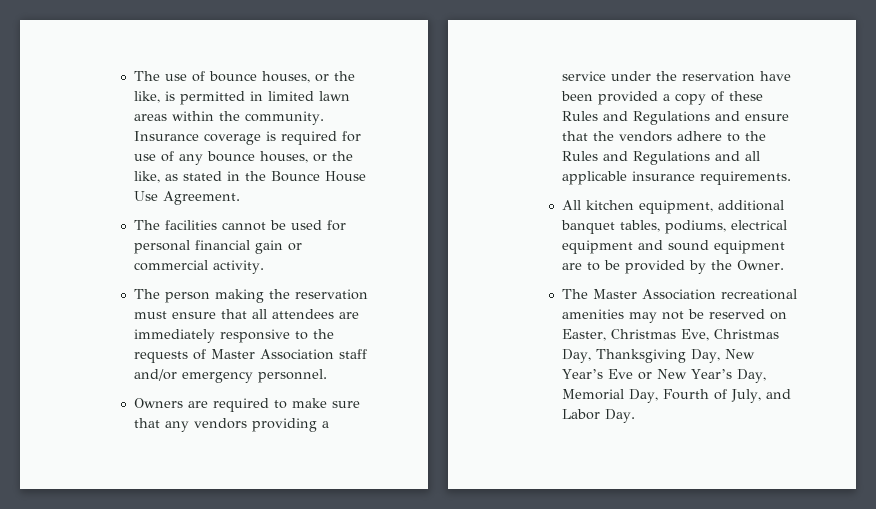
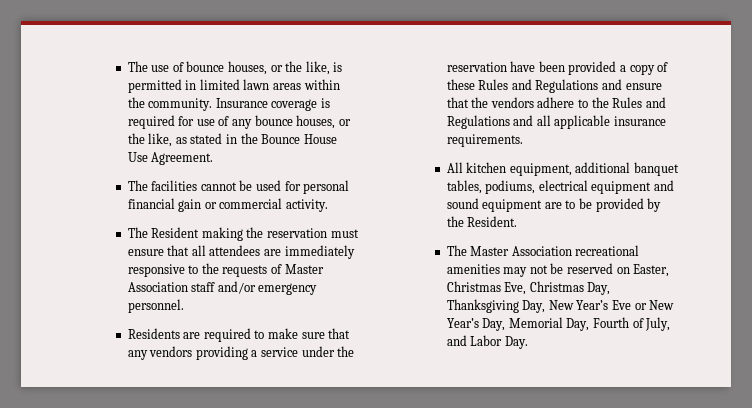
[164,292,210,303] person -> [151,227,200,238] Resident
[133,398,183,408] Owners -> [127,328,180,339] Residents
[736,260,784,270] Owner. -> [467,216,518,227] Resident.

